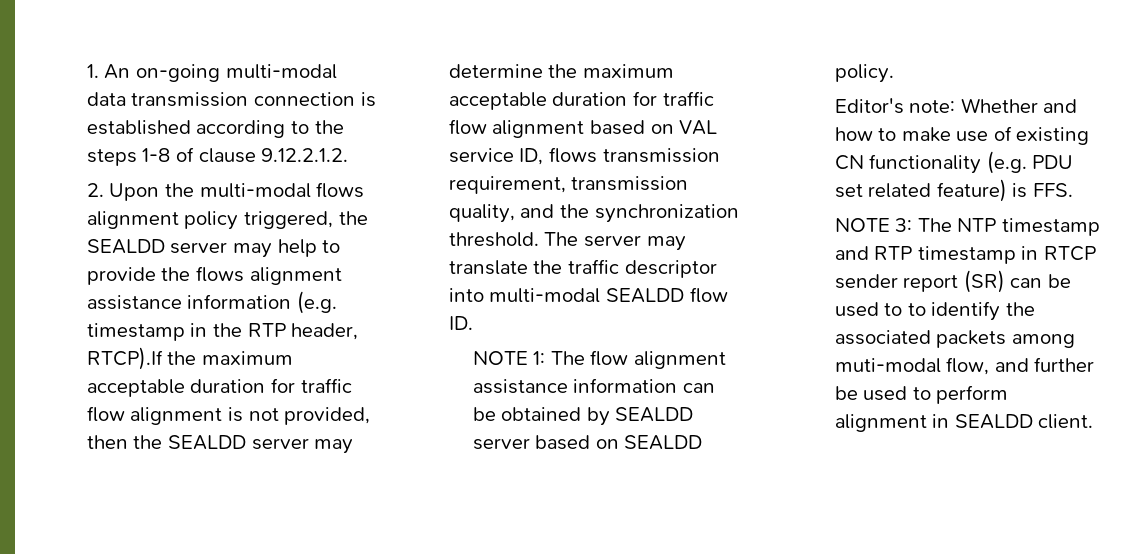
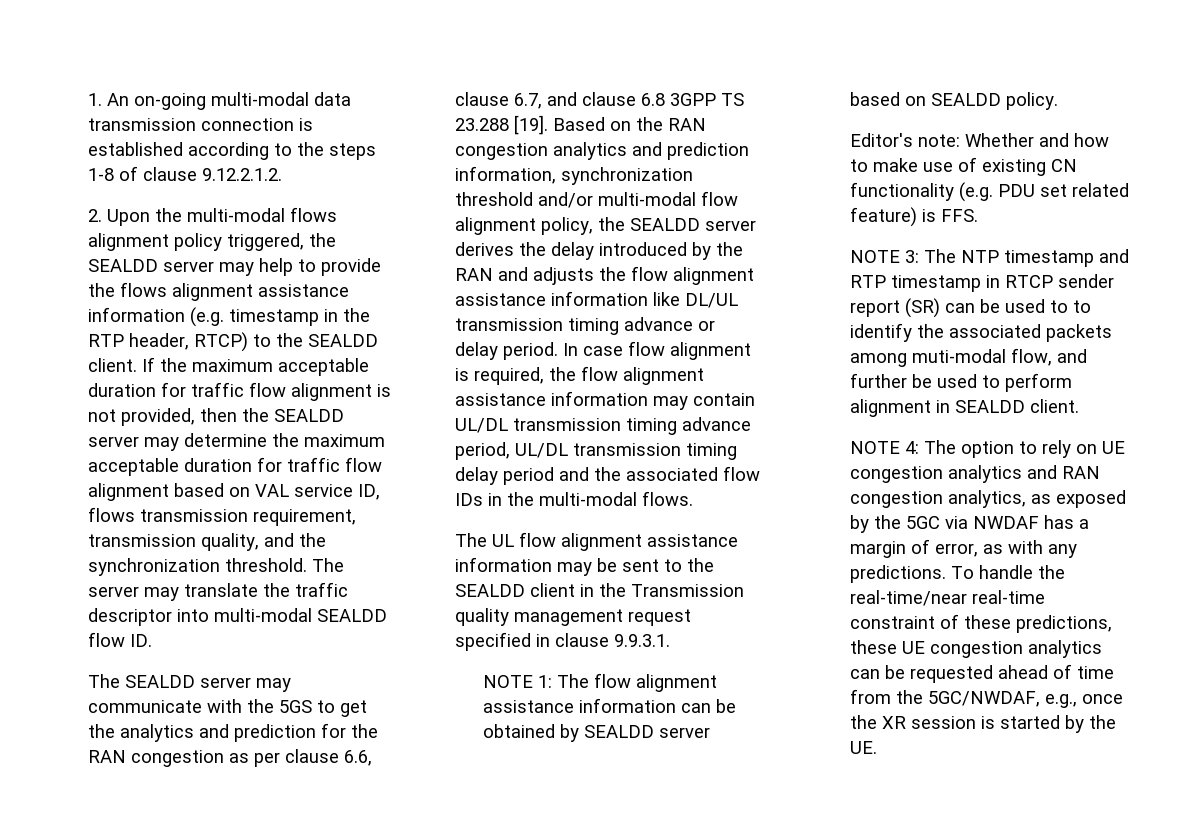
[86,347,163,370] RTCP).If -> [194,332,379,352] [88,357,156,372] RTCP) to the SEALDD client. If
(473, 323) none -> [88,674,292,692] [88,699,368,717] [88,723,379,742] [88,749,373,767] [455,92,745,109] [455,115,707,135] [455,142,750,160] [455,166,694,185] [455,191,739,208] [455,217,757,235] [455,242,744,260] [455,266,755,285] [455,291,739,308] [455,317,716,335] [455,341,752,360] [455,366,705,385] [455,391,756,410] [455,417,752,435] [455,442,738,460] [455,466,761,485] [455,491,694,506] [455,532,739,551] [455,557,715,576] [455,583,745,597] [455,608,692,626] [455,632,671,651] // The SEALDD server may communicate with the 5GS to get the analytics and prediction for the RAN congestion as per clause 6.6, clause 6.7, and clause 6.8 3GPP TS 23.288 [19]. Based on the RAN congestion analytics and prediction information, synchronization threshold and/or multi-modal flow alignment policy, the SEALDD server derives the delay introduced by the RAN and adjusts the flow alignment assistance information like DL/UL transmission timing advance or delay period. In case flow alignment is required, the flow alignment assistance information may contain UL/DL transmission timing advance period, UL/DL transmission timing delay period and the associated flow IDs in the multi-modal flows. // The UL flow alignment assistance information may be sent to the SEALDD client in the Transmission quality management request specified in clause 9.9.3.1.
(1094, 421) none -> [849,440,1125,458] [849,465,1100,483] [849,490,1126,508] [849,515,1089,533] [849,539,1077,558] [849,565,1065,583] [849,590,1045,606] [849,614,1112,633] [849,640,1102,658] [849,664,1114,683] [849,689,1123,708] [849,715,1116,733] [849,741,877,754] // NOTE 4: The option to rely on UE congestion analytics and RAN congestion analytics, as exposed by the 5GC via NWDAF has a margin of error, as with any predictions. To handle the real-time/near real-time constraint of these predictions, these UE congestion analytics can be requested ahead of time from the 5GC/NWDAF, e.g., once the XR session is started by the UE.

